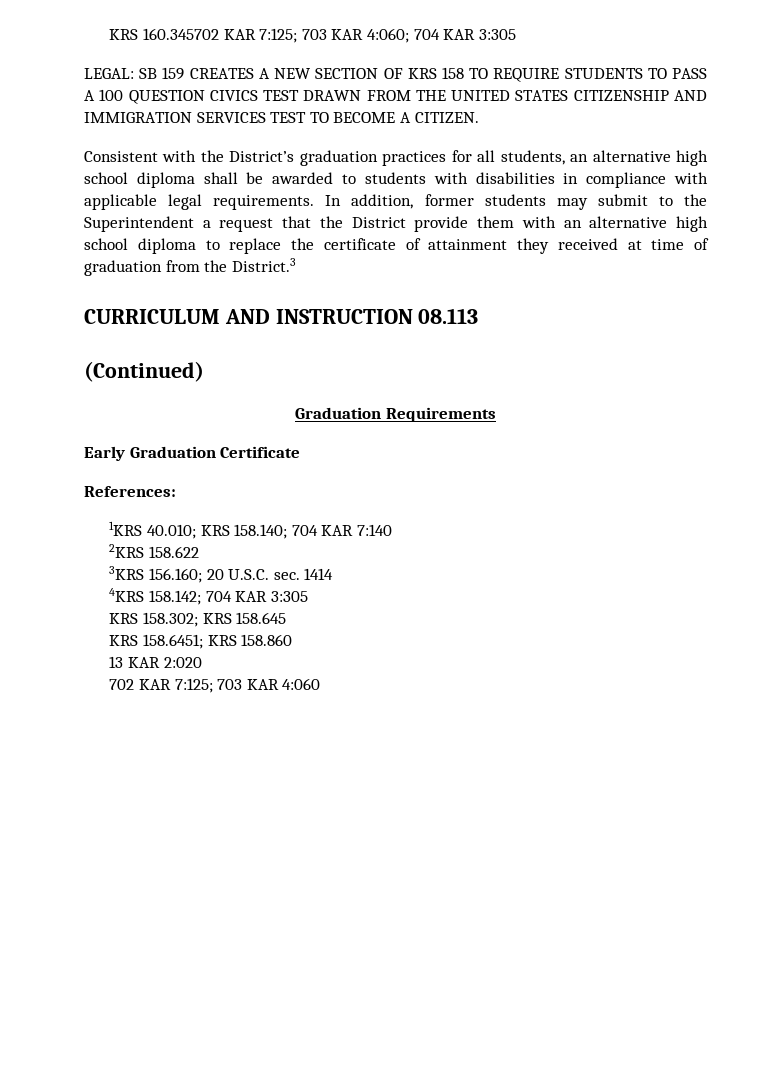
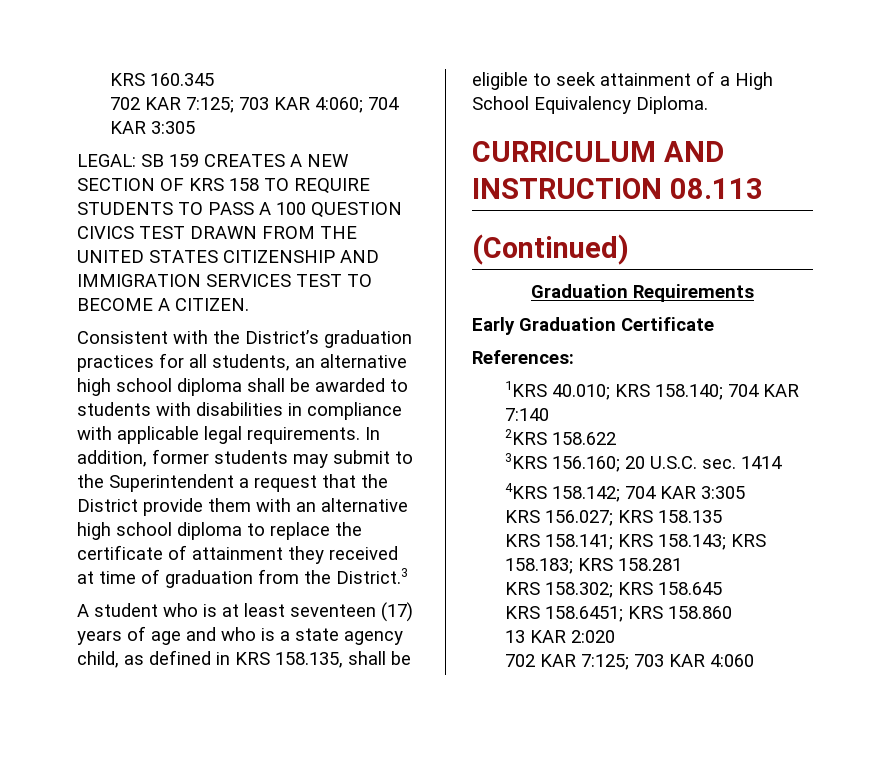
[109,28,220,40] KRS 160.345702 -> [109,73,214,86] [109,97,140,110] KRS 160.345 // 702
(296, 265) none -> [77,602,413,622] [77,626,403,645] [77,650,411,668] [472,71,773,90] [472,96,708,114] // A student who is at least seventeen (17) years of age and who is a state agency child, as defined in KRS 158.135, shall be eligible to seek attainment of a High School Equivalency Diploma.
(308, 596) none -> [504,510,722,526] [504,534,766,550] [504,558,682,574] // KRS 156.027; KRS 158.135 // KRS 158.141; KRS 158.143; KRS 158.183; KRS 158.281

